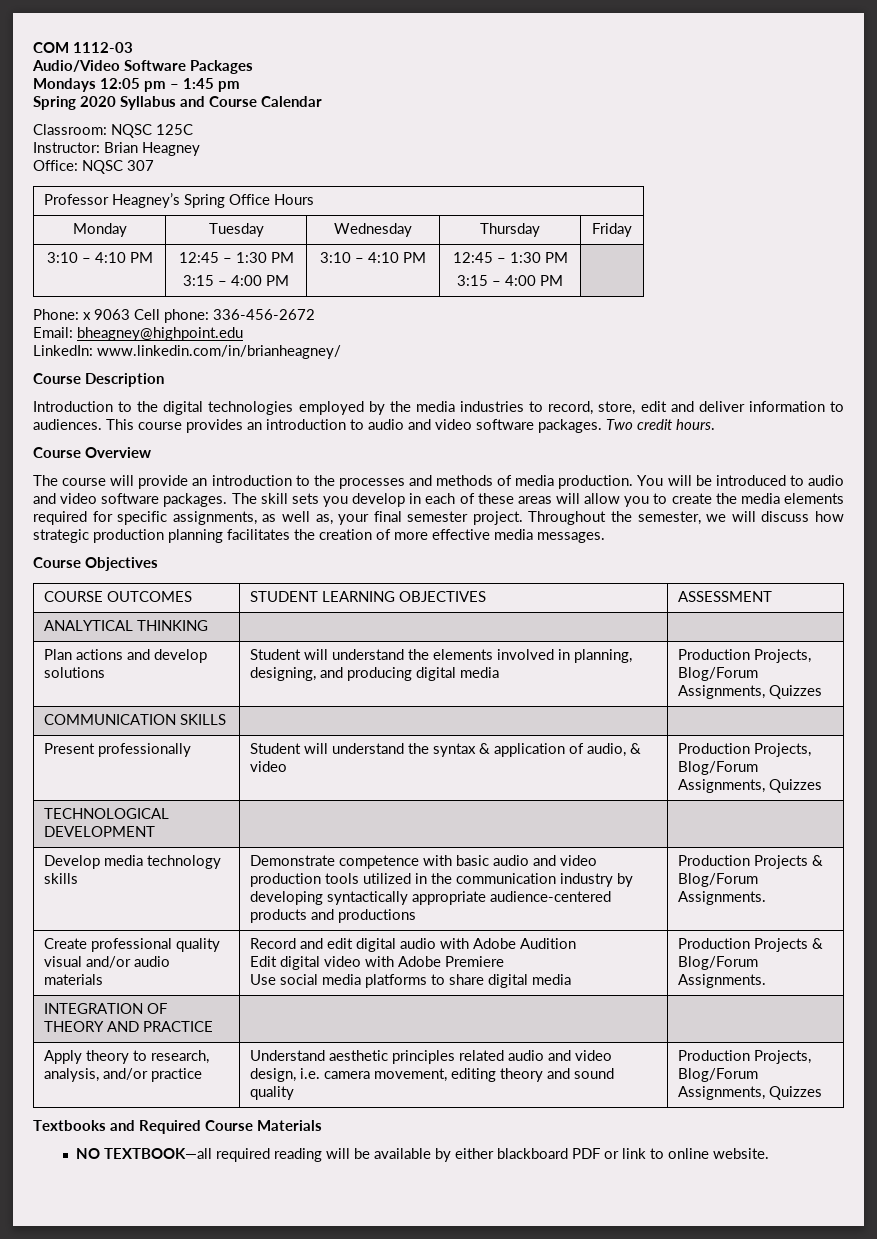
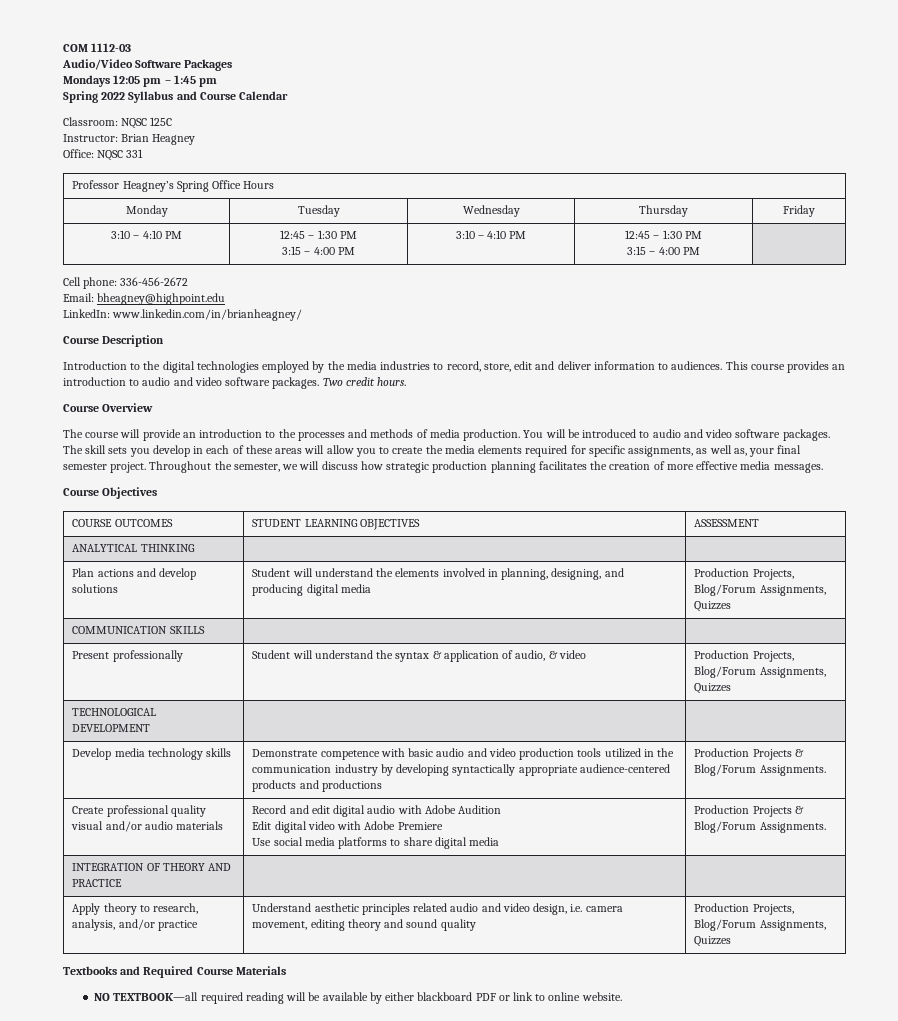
[80,96,116,107] 2020 -> [101,92,126,100] 2022
[127,160,154,171] 307 -> [126,149,144,158] 331
[33,309,130,320] Phone: x 9063 -> (700, 251) none

